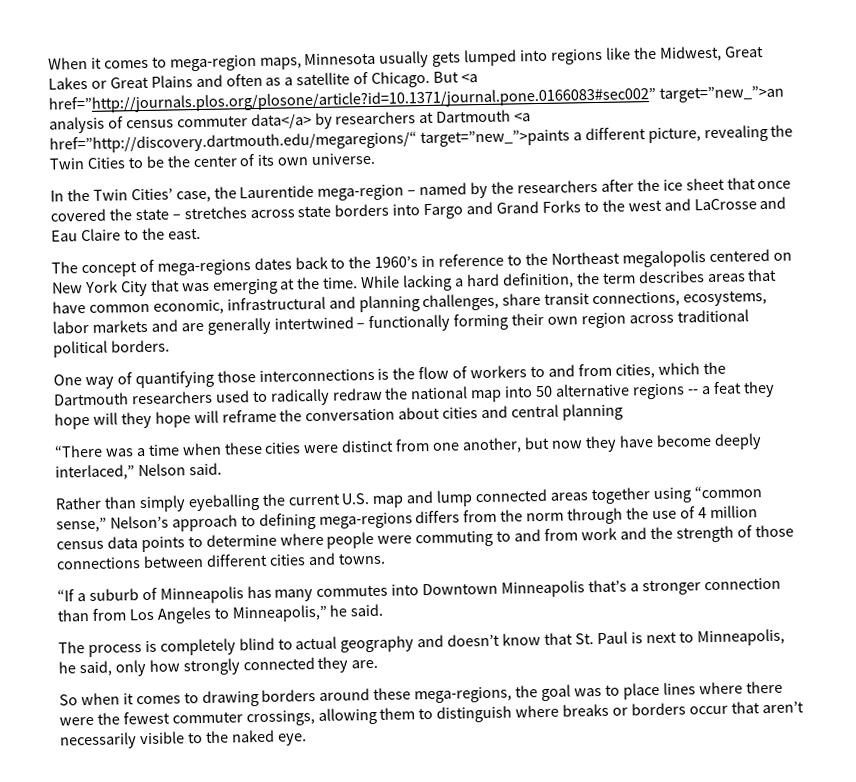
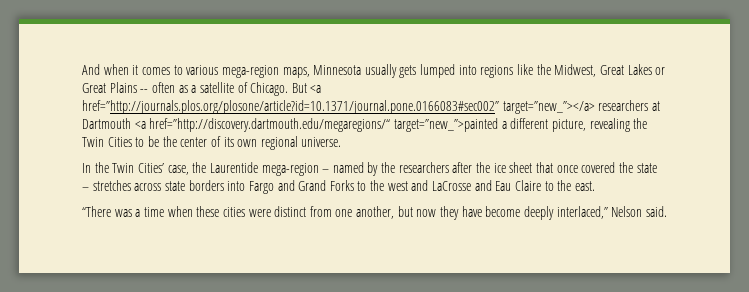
[48,56,167,70] When it comes to -> [82,64,219,75] And when it comes to various
[195,74,223,88] and -> [140,89,149,93] --
[658,85,784,103] [49,112,333,134] target=”new_”>an analysis of census commuter data</a> by -> [502,101,595,114] target=”new_”></a>
[419,129,570,148] target=”new_”>paints -> [393,118,498,132] target=”new_”>painted
(309, 161) none -> [260,136,298,150] regional
[51,248,792,278] [52,268,778,297] [52,290,768,315] [52,309,749,335] [53,339,170,358] [53,361,726,390] [53,380,775,406] [54,403,623,430] // The concept of mega-regions dates back to the 1960’s in reference to the Northeast megalopolis centered on New York City that was emerging at the time. While lacking a hard definition, the term describes areas that have common economic, infrastructural and planning challenges, share transit connections, ecosystems, labor markets and are generally intertwined – functionally forming their own region across traditional political borders. // One way of quantifying those interconnections is the flow of workers to and from cities, which the Dartmouth researchers used to radically redraw the national map into 50 alternative regions -- a feat they hope will they hope will reframe the conversation about cities and central planning -> (595, 186) none
[55,485,762,513] [56,505,758,533] [56,524,794,553] [56,552,386,570] [57,577,781,604] [57,603,384,624] [58,628,785,658] [58,656,379,677] [59,680,783,708] [59,701,804,727] [59,729,307,750] // Rather than simply eyeballing the current U.S. map and lump connected areas together using “common sense,” Nelson’s approach to defining mega-regions differs from the norm through the use of 4 million census data points to determine where people were commuting to and from work and the strength of those connections between different cities and towns. // “If a suburb of Minneapolis has many commutes into Downtown Minneapolis that’s a stronger connection than from Los Angeles to Minneapolis,” he said. // The process is completely blind to actual geography and doesn’t know that St. Paul is next to Minneapolis, he said, only how strongly connected they are. // So when it comes to drawing borders around these mega-regions, the goal was to place lines where there were the fewest commuter crossings, allowing them to distinguish where breaks or borders occur that aren’t necessarily visible to the naked eye. -> (667, 211) none

